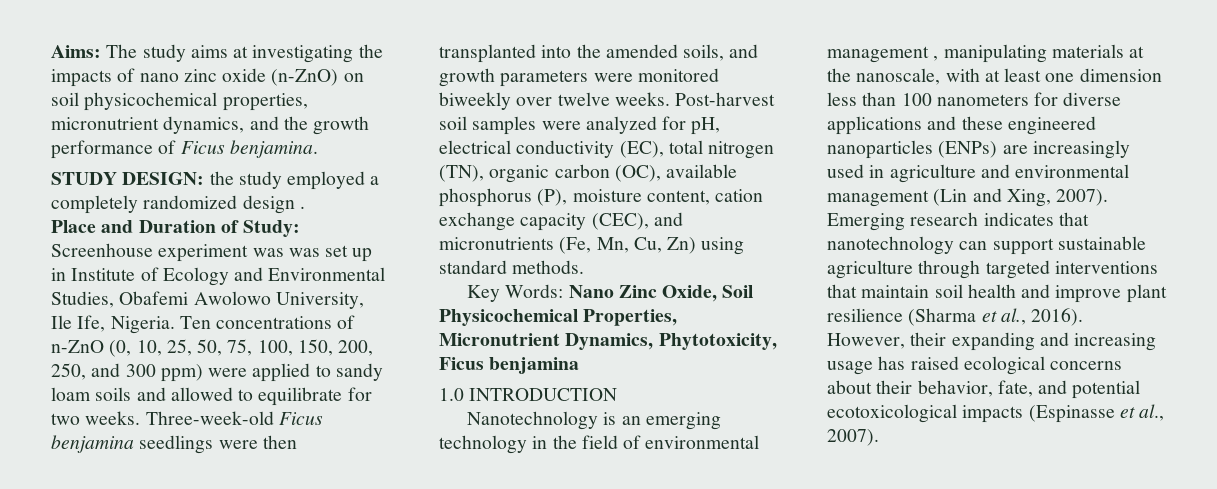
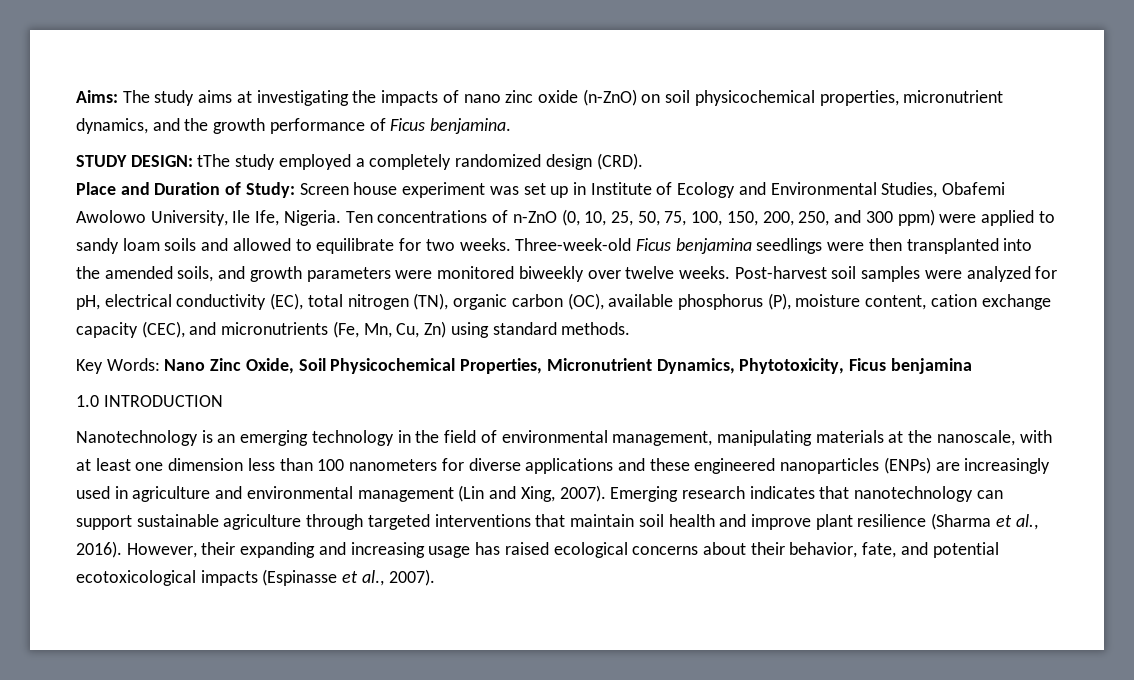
[209,171,234,185] the -> [197,154,231,167] tThe
[299,206,305,209] . -> [596,153,643,170] (CRD).
[51,243,153,257] Screenhouse -> [299,182,398,195] Screen house
[288,248,320,257] was -> (519, 190) none
[827,46,939,63] management , -> [612,431,713,446] management,

